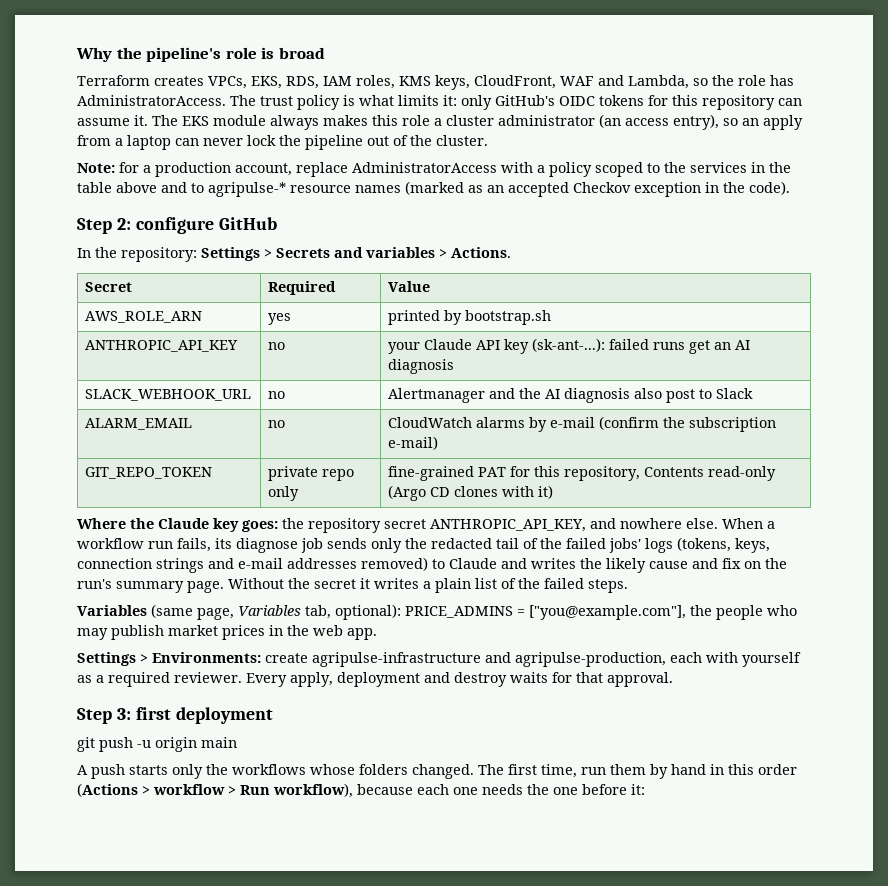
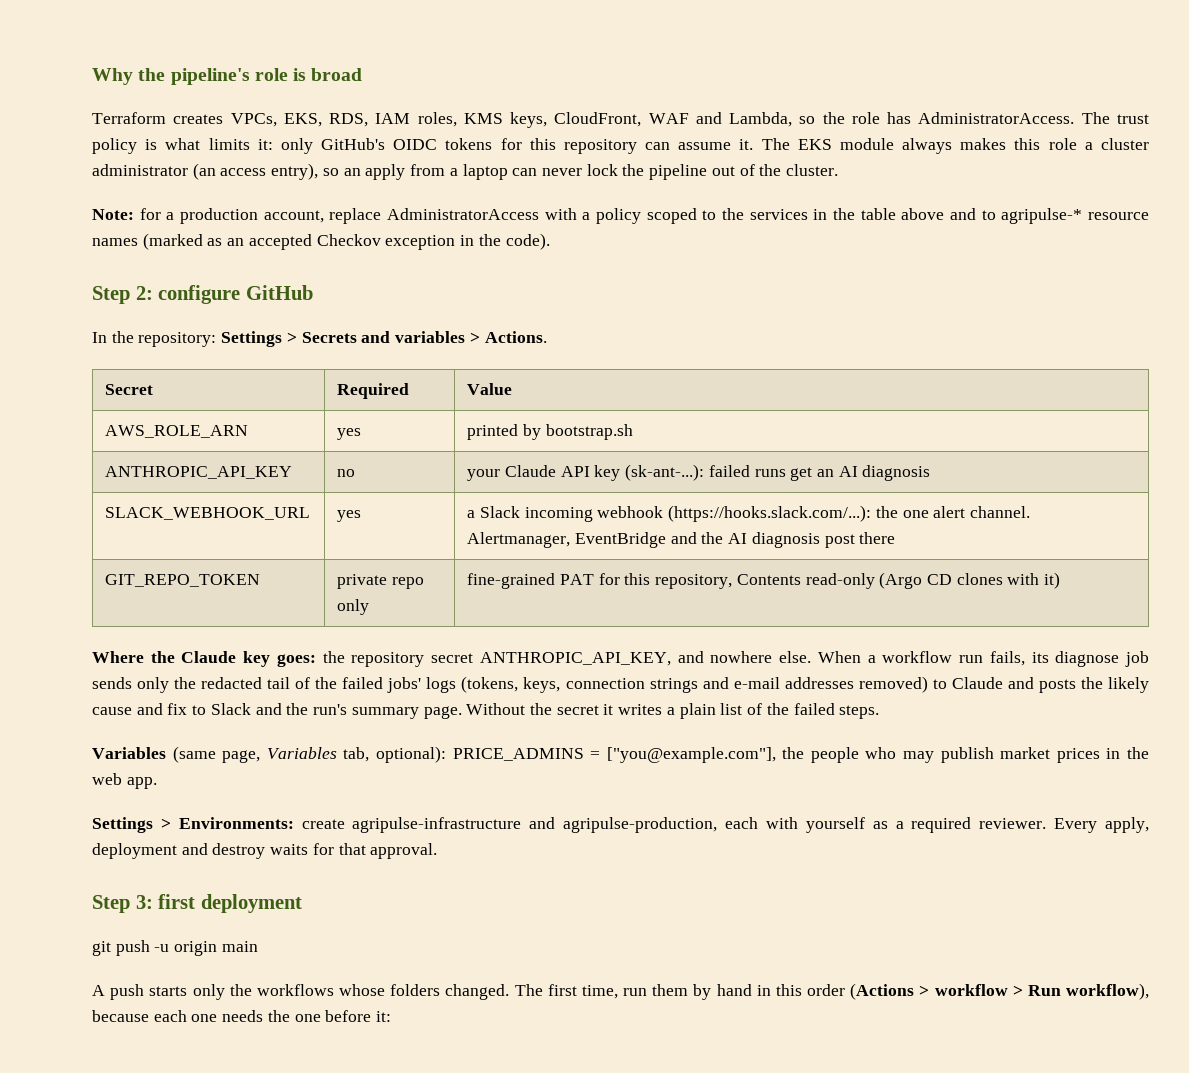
[268,391,286,399] [388,388,754,403] [85,418,193,430] [268,420,286,428] [388,416,777,432] [388,436,439,450] no | Alertmanager and the AI diagnosis also post to Slack // ALARM_EMAIL | no | CloudWatch alarms by e-mail (confirm the subscription e-mail) -> [337,510,362,522] [467,505,1031,522] [467,532,896,548] yes | a Slack incoming webhook (https://hooks.slack.com/...): the one alert channel. Alertmanager, EventBridge and the AI diagnosis post there
[531,558,576,569] writes -> [1038,679,1076,693] posts
[744,561,761,569] on -> [192,703,282,715] to Slack and

